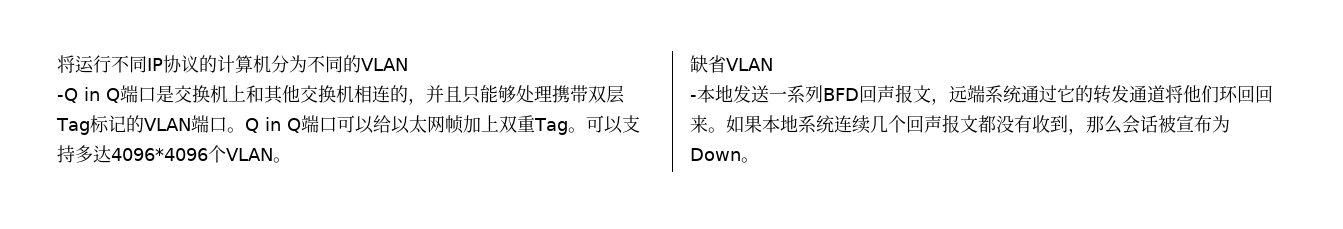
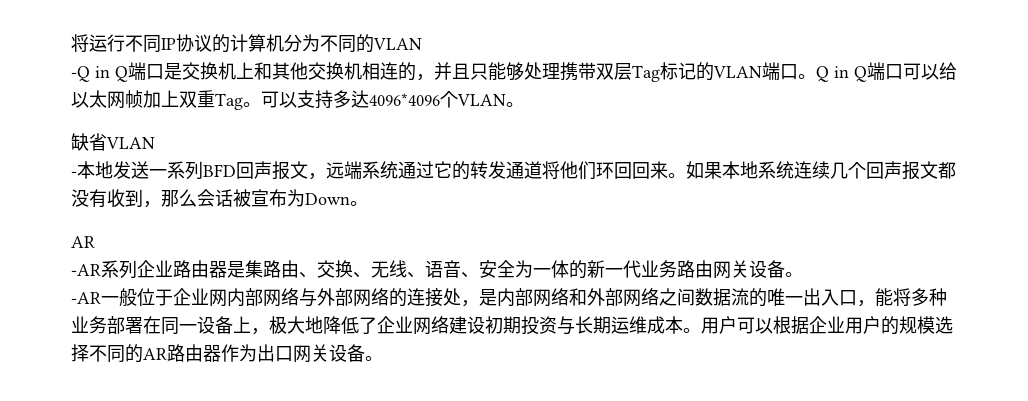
(759, 160) none -> [71,236,95,248] [71,260,803,279] [71,288,947,307] [71,316,953,335] [71,344,383,363] // AR // -AR系列企业路由器是集路由、交换、无线、语音、安全为一体的新一代业务路由网关设备。 // -AR一般位于企业网内部网络与外部网络的连接处，是内部网络和外部网络之间数据流的唯一出入口，能将多种业务部署在同一设备上，极大地降低了企业网络建设初期投资与长期运维成本。用户可以根据企业用户的规模选择不同的AR路由器作为出口网关设备。

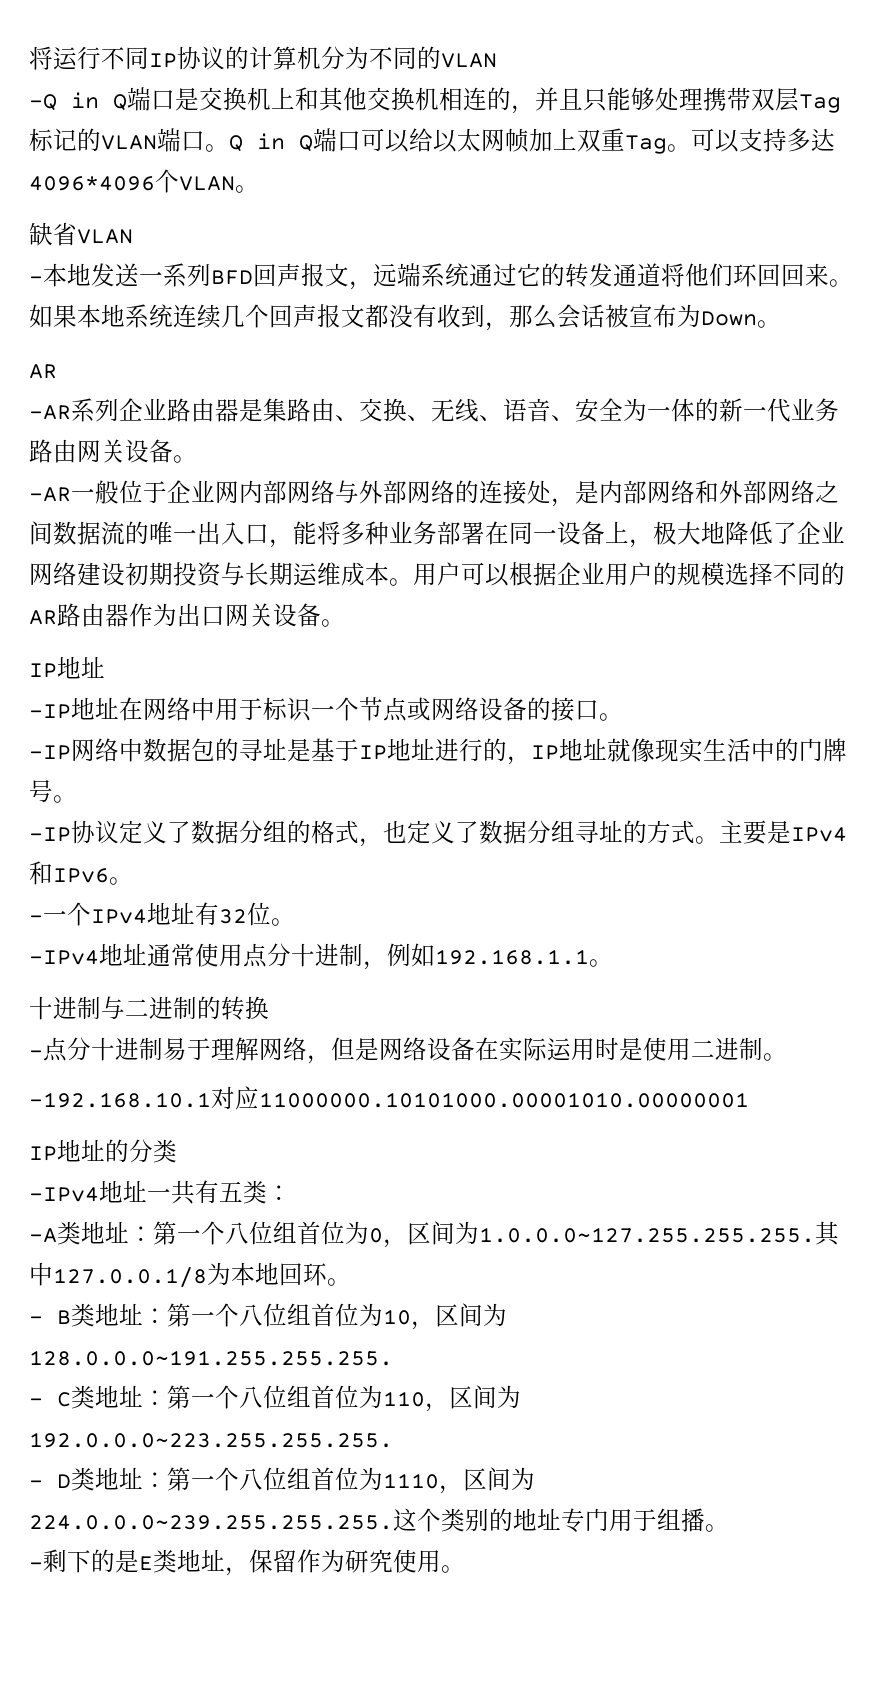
(383, 358) none -> [29,656,105,679] [29,697,623,722] [29,738,847,765] [29,779,77,803] [29,820,847,847] [29,861,133,885] [29,902,295,926] [29,943,613,970] [29,996,269,1021] [29,1037,787,1064] [29,1086,749,1110] [29,1139,177,1163] [29,1180,291,1205] [29,1221,840,1248] [29,1262,351,1288] [29,1303,507,1330] [29,1350,393,1366] [29,1385,521,1412] [29,1432,393,1448] [29,1467,535,1494] [29,1508,729,1533] [29,1549,465,1576] // IP地址 // -IP地址在网络中用于标识一个节点或网络设备的接口。 // -IP网络中数据包的寻址是基于IP地址进行的，IP地址就像现实生活中的门牌号。 // -IP协议定义了数据分组的格式，也定义了数据分组寻址的方式。主要是IPv4和IPv6。 // -一个IPv4地址有32位。 // -IPv4地址通常使用点分十进制，例如192.168.1.1。 // 十进制与二进制的转换 // -点分十进制易于理解网络，但是网络设备在实际运用时是使用二进制。 // -192.168.10.1对应11000000.10101000.00001010.00000001 // IP地址的分类 // -IPv4地址一共有五类： // -A类地址：第一个八位组首位为0，区间为1.0.0.0~127.255.255.255.其中127.0.0.1/8为本地回环。 // - B类地址：第一个八位组首位为10，区间为128.0.0.0~191.255.255.255. // - C类地址：第一个八位组首位为110，区间为192.0.0.0~223.255.255.255. // - D类地址：第一个八位组首位为1110，区间为224.0.0.0~239.255.255.255.这个类别的地址专门用于组播。 // -剩下的是E类地址，保留作为研究使用。

